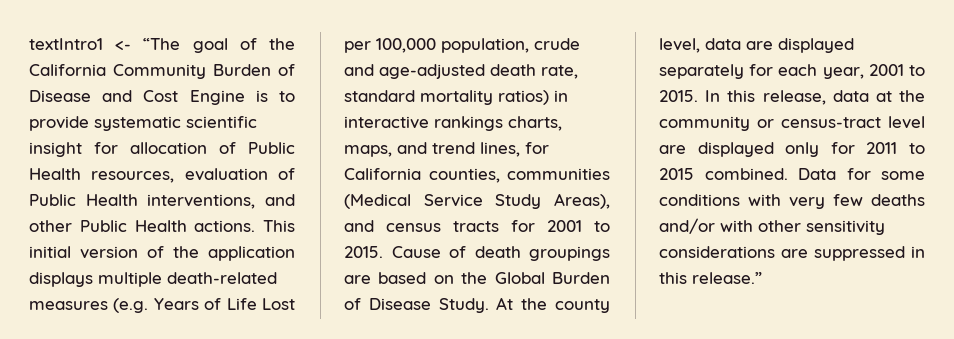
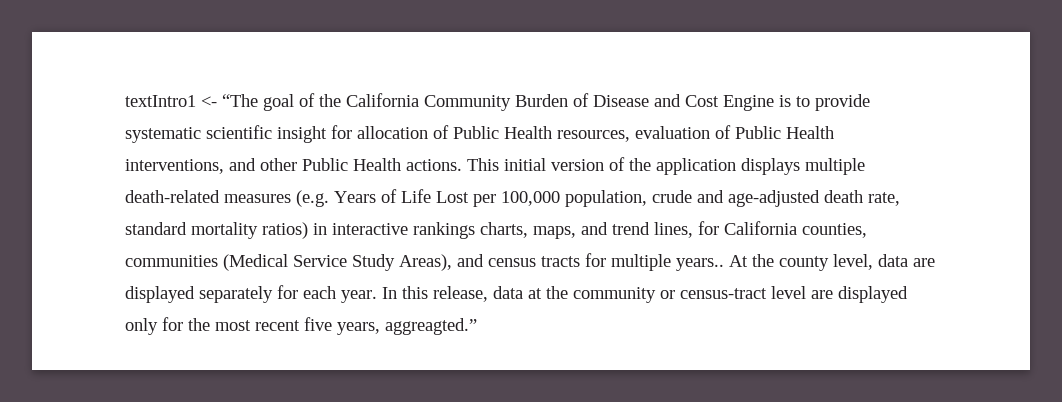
[547,220,610,232] [344,246,610,261] [344,272,610,284] [344,298,489,313] 2001 to 2015. Cause of death groupings are based on the Global Burden of Disease Study. -> [611,254,724,271] multiple years..
[822,64,925,79] [659,90,698,102] year, 2001 to 2015. -> [341,290,377,303] year.
[866,142,925,154] [659,168,925,180] [659,194,925,209] [659,218,885,235] [659,246,925,261] [659,272,762,284] 2011 to 2015 combined. Data for some conditions with very few deaths and/or with other sensitivity considerations are suppressed in this release.” -> [188,317,477,335] the most recent five years, aggreagted.”

